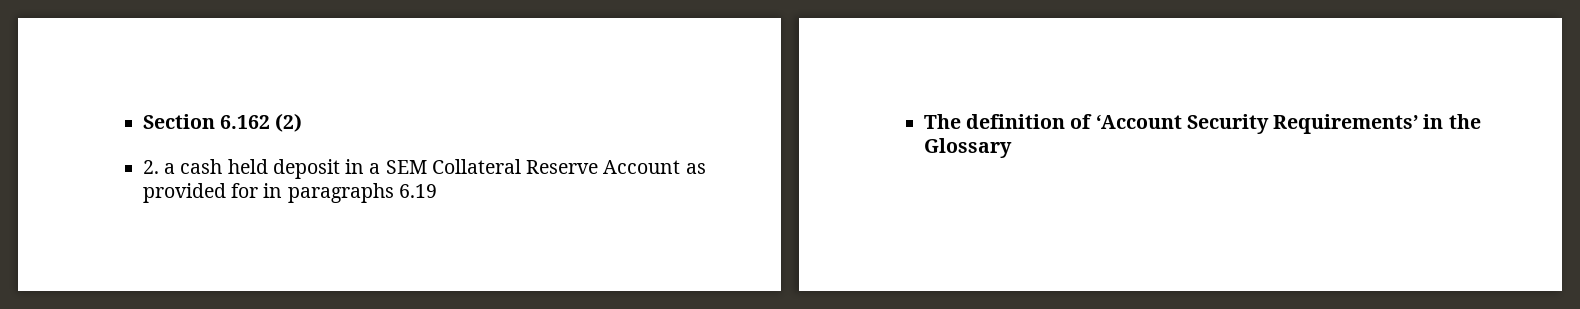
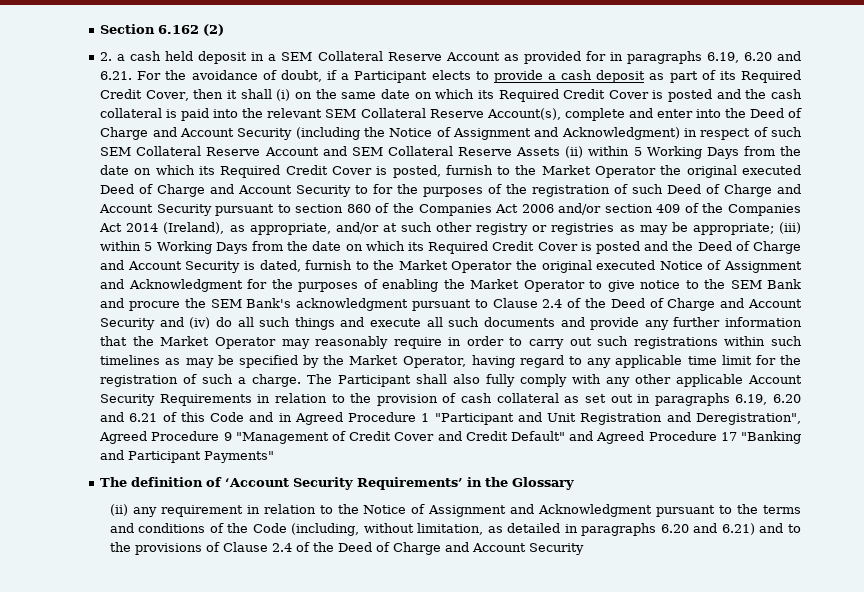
[398,184,437,198] 6.19 -> [706,51,802,63] [100,70,801,83] [100,89,802,102] [100,108,802,121] [100,127,802,140] [100,146,801,159] [100,165,801,178] [100,184,801,197] [99,203,801,216] [99,222,801,235] [100,241,802,254] [100,260,803,273] [100,279,801,292] [100,298,802,311] [100,317,802,330] [100,336,803,349] [100,355,801,368] [100,374,802,387] [100,393,801,406] [100,412,801,425] [99,431,801,444] [100,450,275,463] 6.19, 6.20 and 6.21. For the avoidance of doubt, if a Participant elects to provide a cash deposit as part of its Required Credit Cover, then it shall (i) on the same date on which its Required Credit Cover is posted and the cash collateral is paid into the relevant SEM Collateral Reserve Account(s), complete and enter into the Deed of Charge and Account Security (including the Notice of Assignment and Acknowledgment) in respect of such SEM Collateral Reserve Account and SEM Collateral Reserve Assets (ii) within 5 Working Days from the date on which its Required Credit Cover is posted, furnish to the Market Operator the original executed Deed of Charge and Account Security to for the purposes of the registration of such Deed of Charge and Account Security pursuant to section 860 of the Companies Act 2006 and/or section 409 of the Companies Act 2014 (Ireland), as appropriate, and/or at such other registry or registries as may be appropriate; (iii) within 5 Working Days from the date on which its Required Credit Cover is posted and the Deed of Charge and Account Security is dated, furnish to the Market Operator the original executed Notice of Assignment and Acknowledgment for the purposes of enabling the Market Operator to give notice to the SEM Bank and procure the SEM Bank's acknowledgment pursuant to Clause 2.4 of the Deed of Charge and Account Security and (iv) do all such things and execute all such documents and provide any further information that the Market Operator may reasonably require in order to carry out such registrations within such timelines as may be specified by the Market Operator, having regard to any applicable time limit for the registration of such a charge. The Participant shall also fully comply with any other applicable Account Security Requirements in relation to the provision of cash collateral as set out in paragraphs 6.19, 6.20 and 6.21 of this Code and in Agreed Procedure 1 "Participant and Unit Registration and Deregistration", Agreed Procedure 9 "Management of Credit Cover and Credit Default" and Agreed Procedure 17 "Banking and Participant Payments"
(1012, 148) none -> [109,504,801,517] [109,523,801,536] [109,542,584,555] // (ii) any requirement in relation to the Notice of Assignment and Acknowledgment pursuant to the terms and conditions of the Code (including, without limitation, as detailed in paragraphs 6.20 and 6.21) and to the provisions of Clause 2.4 of the Deed of Charge and Account Security

